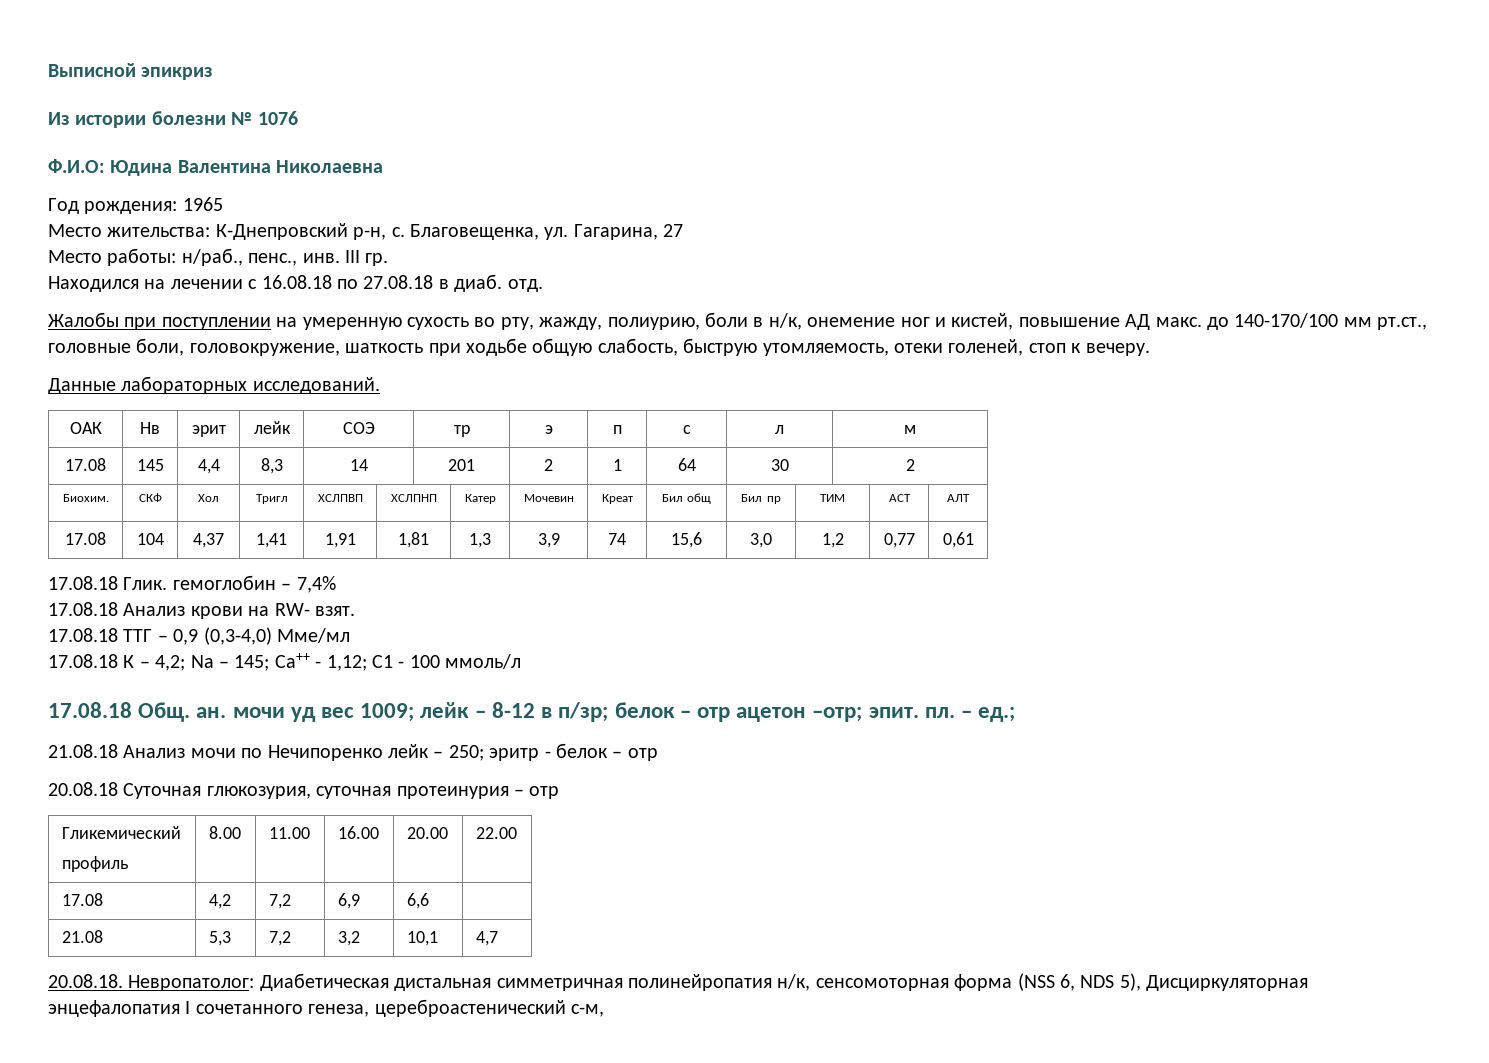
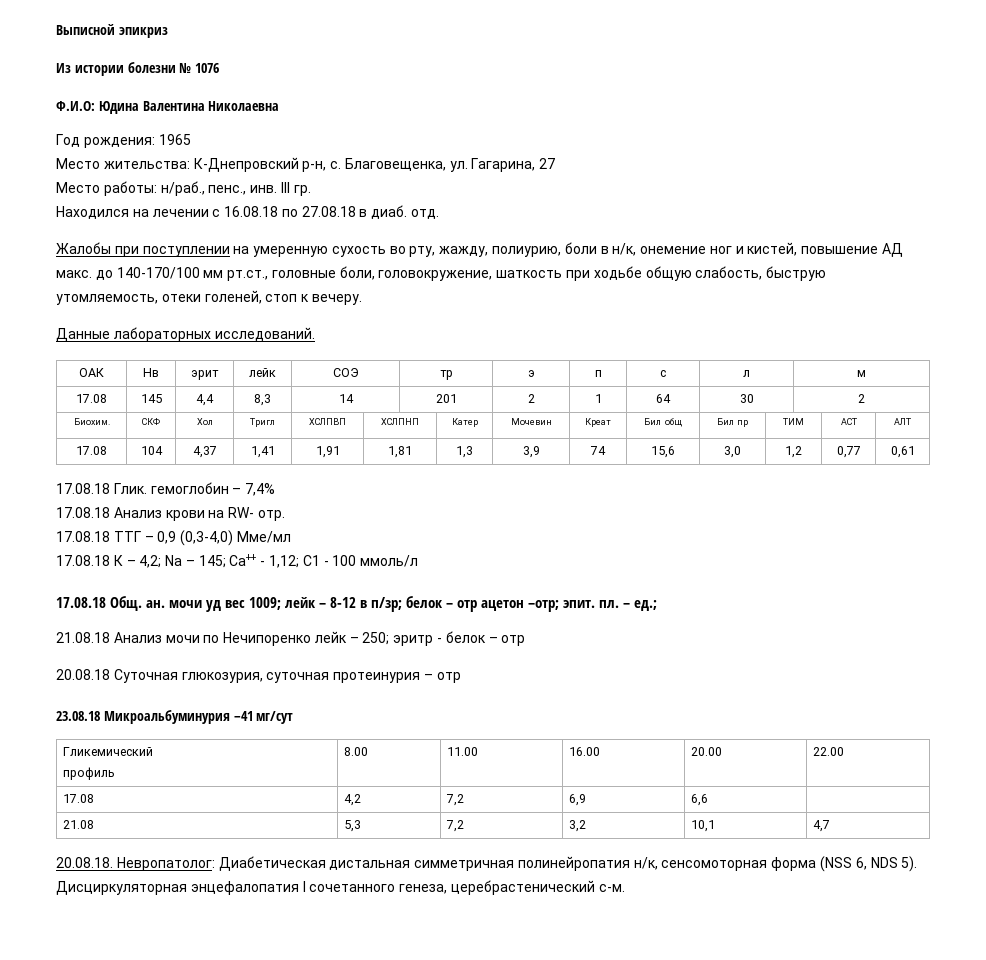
[315,606,355,616] взят. -> [257,510,285,521] отр.
(560, 792) none -> [56,710,294,724] // 23.08.18 Микроальбуминурия –41 мг/сут
[1119,973,1141,991] 5), -> [901,856,918,872] 5).
[374,999,604,1017] цереброастенический с-м, -> [450,880,625,895] церебрастенический с-м.

